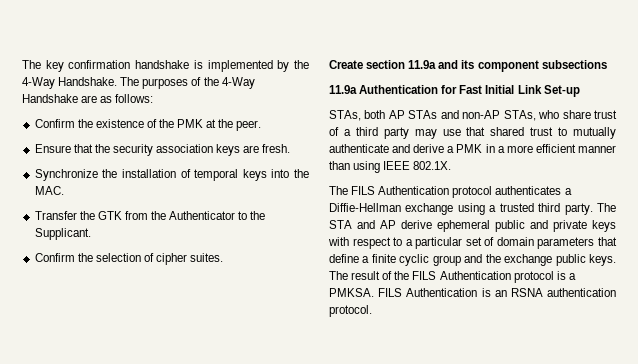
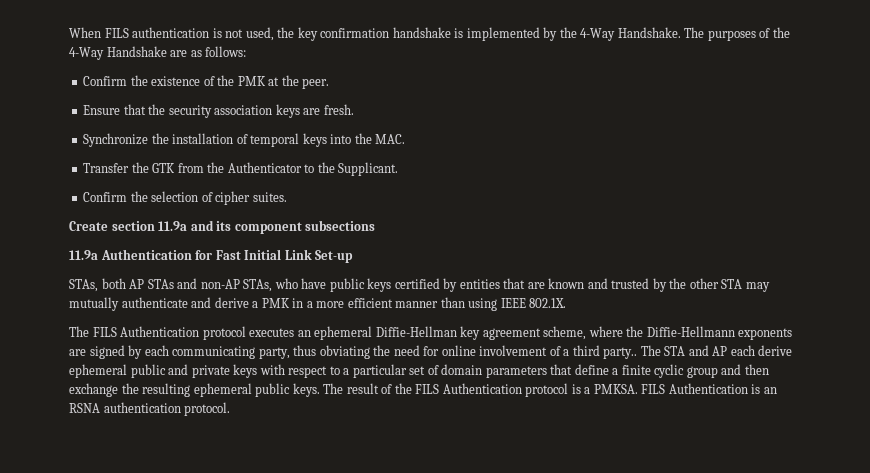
[22,60,41,69] The -> [69,27,295,41] When FILS authentication is not used, the
[562,110,617,119] [329,127,568,139] share trust of a third party may use that shared trust to -> [301,278,770,292] have public keys certified by entities that are known and trusted by the other STA may
[495,186,572,195] [329,203,593,215] authenticates a Diffie-Hellman exchange using a trusted third party. -> [249,326,793,340] [69,345,638,359] executes an ephemeral Diffie-Hellman key agreement scheme, where the Diffie-Hellmann exponents are signed by each communicating party, thus obviating the need for online involvement of a third party..
(396, 224) none -> [730,345,755,356] each
[485,254,553,266] the exchange -> [744,364,769,375] [69,383,252,397] then exchange the resulting ephemeral

